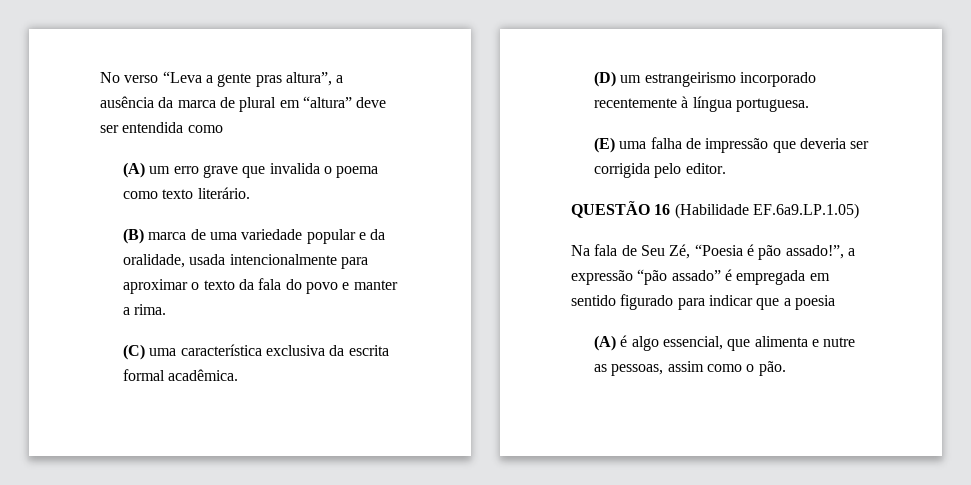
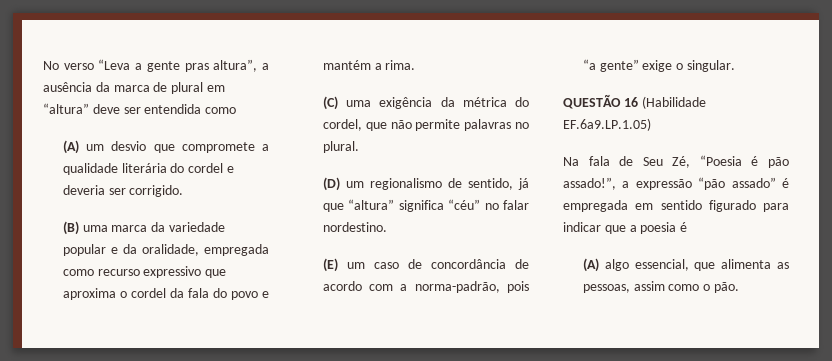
[173,163,379,178] [123,187,250,199] [123,228,238,244] erro grave que invalida o poema como texto literário. // (B) marca de uma -> [111,141,269,153] [62,163,234,175] [62,185,184,197] [62,221,166,235] desvio que compromete a qualidade literária do cordel e deveria ser corrigido. // (B) uma marca da
[189,254,369,269] [123,279,235,294] usada intencionalmente para aproximar o texto -> [203,244,269,256] [62,266,227,278] [62,288,166,300] empregada como recurso expressivo que aproxima o cordel
[353,280,398,290] manter -> [322,60,371,70] mantém
[180,344,389,356] [123,369,239,381] [594,71,817,87] [594,96,810,112] [594,137,870,153] [594,163,726,178] característica exclusiva da escrita formal acadêmica. // (D) um estrangeirismo incorporado recentemente à língua portuguesa. // (E) uma falha de impressão que deveria ser corrigida pelo editor. -> [379,97,529,109] [322,119,529,131] [322,141,359,153] [322,177,529,191] [322,199,529,212] [322,222,387,232] [322,258,529,272] [322,281,529,293] [582,59,735,72] exigência da métrica do cordel, que não permite palavras no plural. // (D) um regionalismo de sentido, já que “altura” significa “céu” no falar nordestino. // (E) um caso de concordância de acordo com a norma-padrão, pois “a gente” exige o singular.
[594,335,628,351] // (A) é -> [680,222,688,232] [582,258,599,272] é // (A)
[812,337,856,347] e nutre -> (772, 264) none

